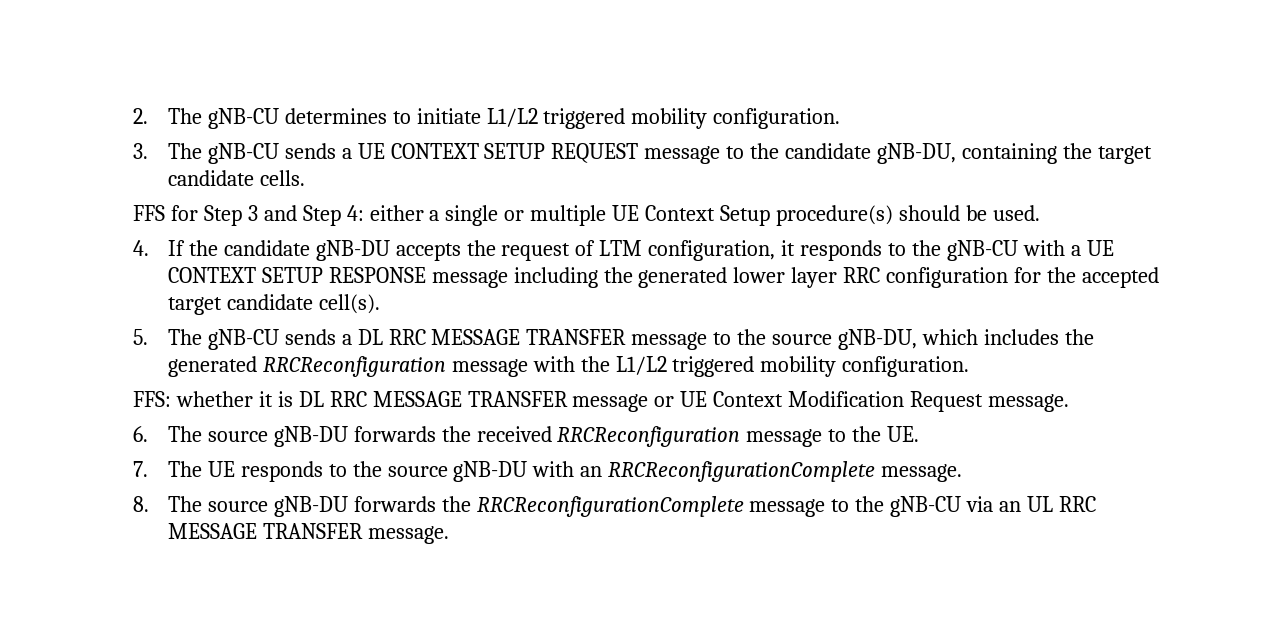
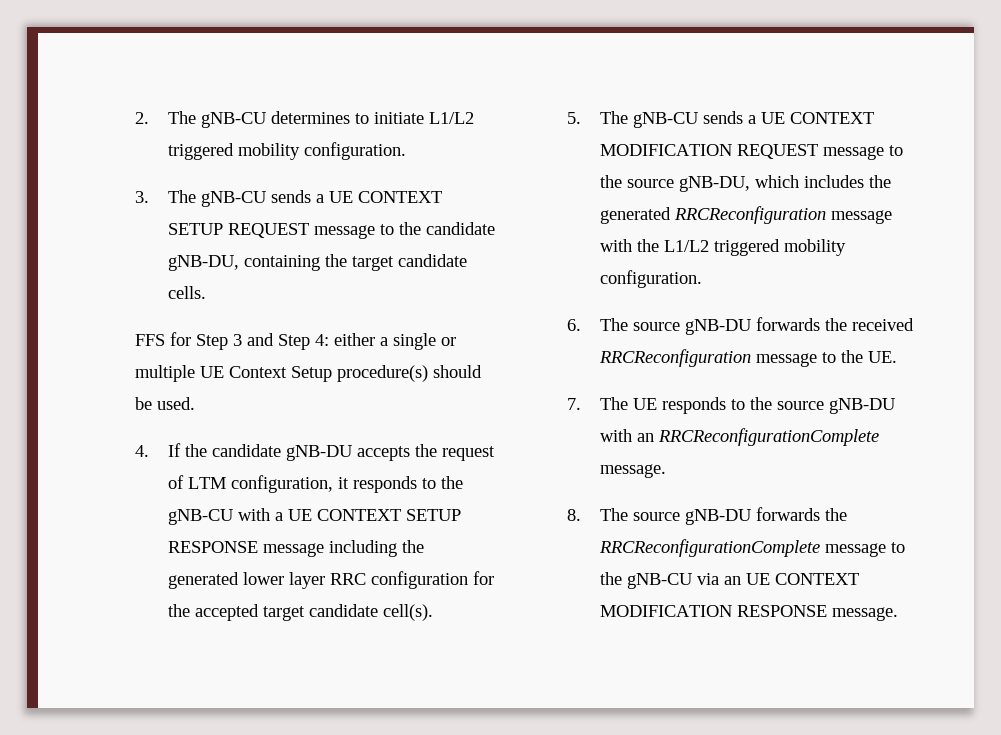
[357,329,627,345] DL RRC MESSAGE TRANSFER -> [761,112,875,124] [600,144,819,159] UE CONTEXT MODIFICATION REQUEST
[132,391,1070,412] // FFS: whether it is DL RRC MESSAGE TRANSFER message or UE Context Modification Request message. -> (703, 279) none
[1027,496,1097,512] [167,523,363,539] UL RRC MESSAGE TRANSFER -> [746,573,860,585] [600,605,828,617] UE CONTEXT MODIFICATION RESPONSE

